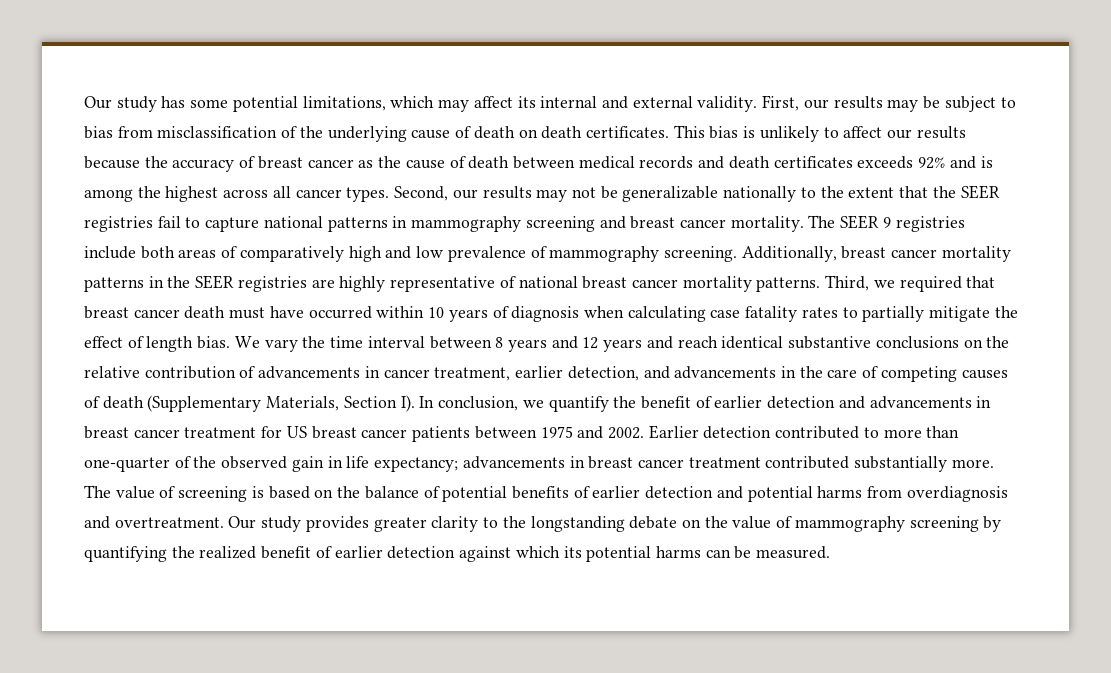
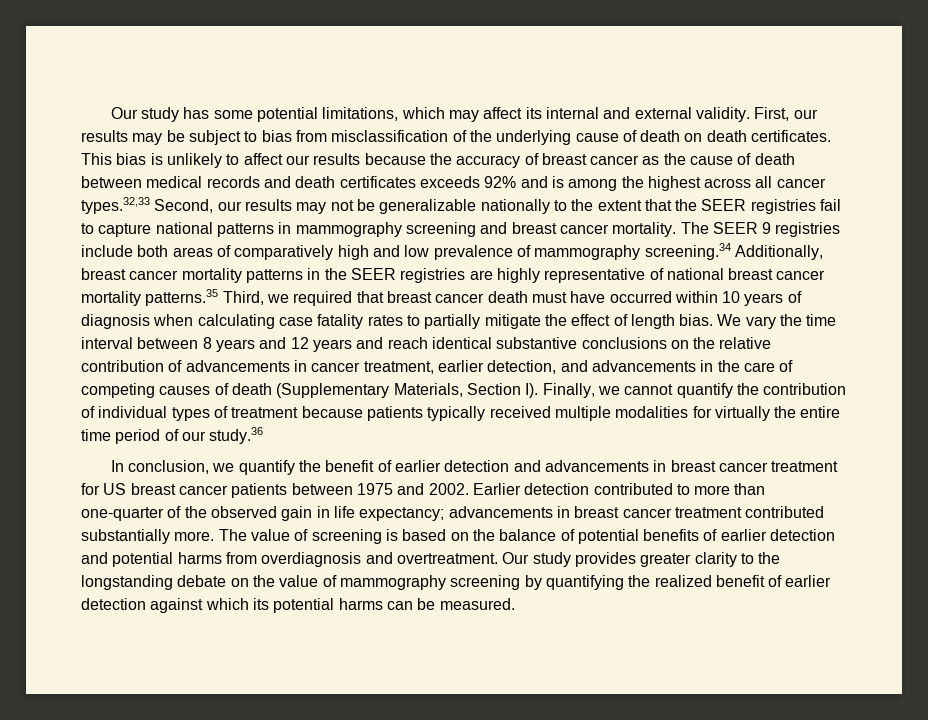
[346,187,390,202] types. -> [81,197,150,214] types.32,33
[663,246,737,262] screening. -> [644,243,731,260] screening.34
[756,277,821,292] patterns. -> [145,289,219,306] patterns.35
(415, 403) none -> [542,383,847,398] [81,406,841,421] [81,427,264,444] Finally, we cannot quantify the contribution of individual types of treatment because patients typically received multiple modalities for virtually the entire time period of our study.36 //

